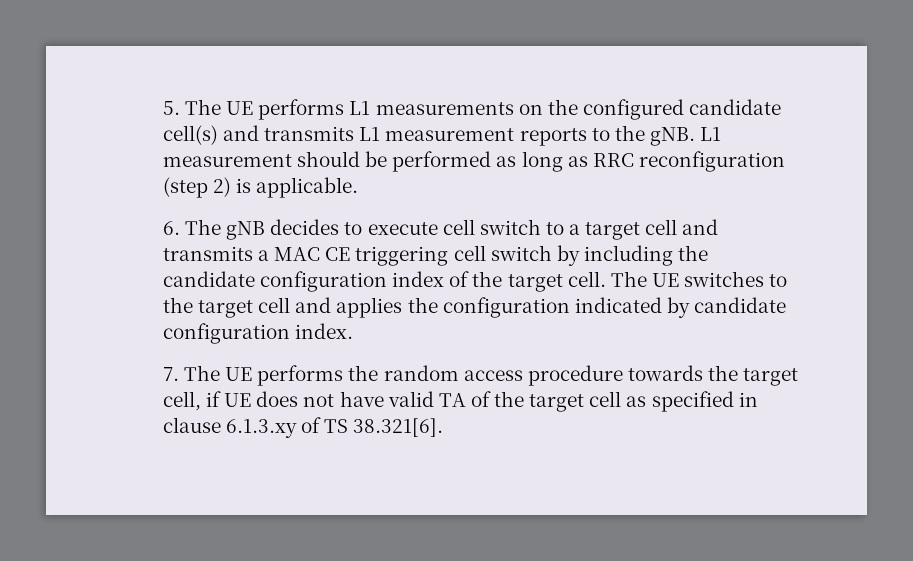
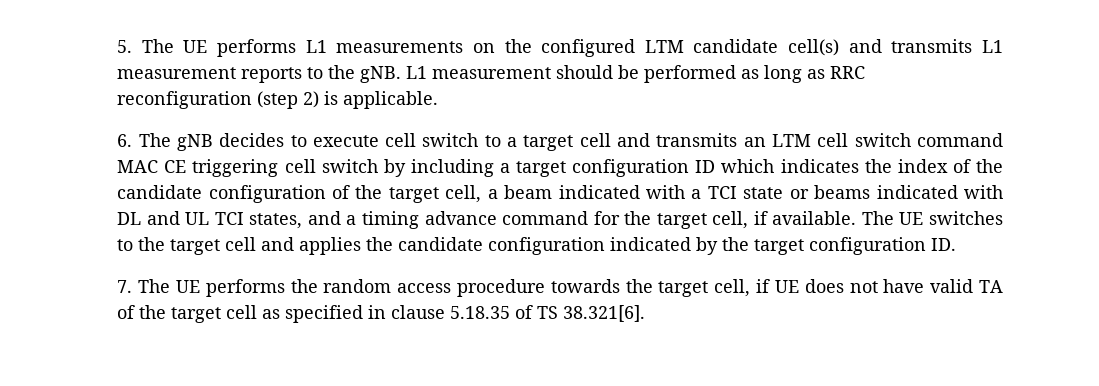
(684, 109) none -> [644,40,684,53] LTM
[258,250,270,261] a -> [743,133,1003,147] an LTM cell switch command
[678,245,709,261] [162,271,606,292] the candidate configuration index of the target cell. -> [499,159,1003,177] [117,185,1003,203] [117,211,857,229] a target configuration ID which indicates the index of the candidate configuration of the target cell, a beam indicated with a TCI state or beams indicated with DL and UL TCI states, and a timing advance command for the target cell, if available.
(438, 305) none -> [398,237,484,251] candidate
[694,297,787,313] [162,323,354,344] candidate configuration index. -> [722,237,957,255] the target configuration ID.
[226,419,298,438] 6.1.3.xy -> [450,306,511,319] 5.18.35

